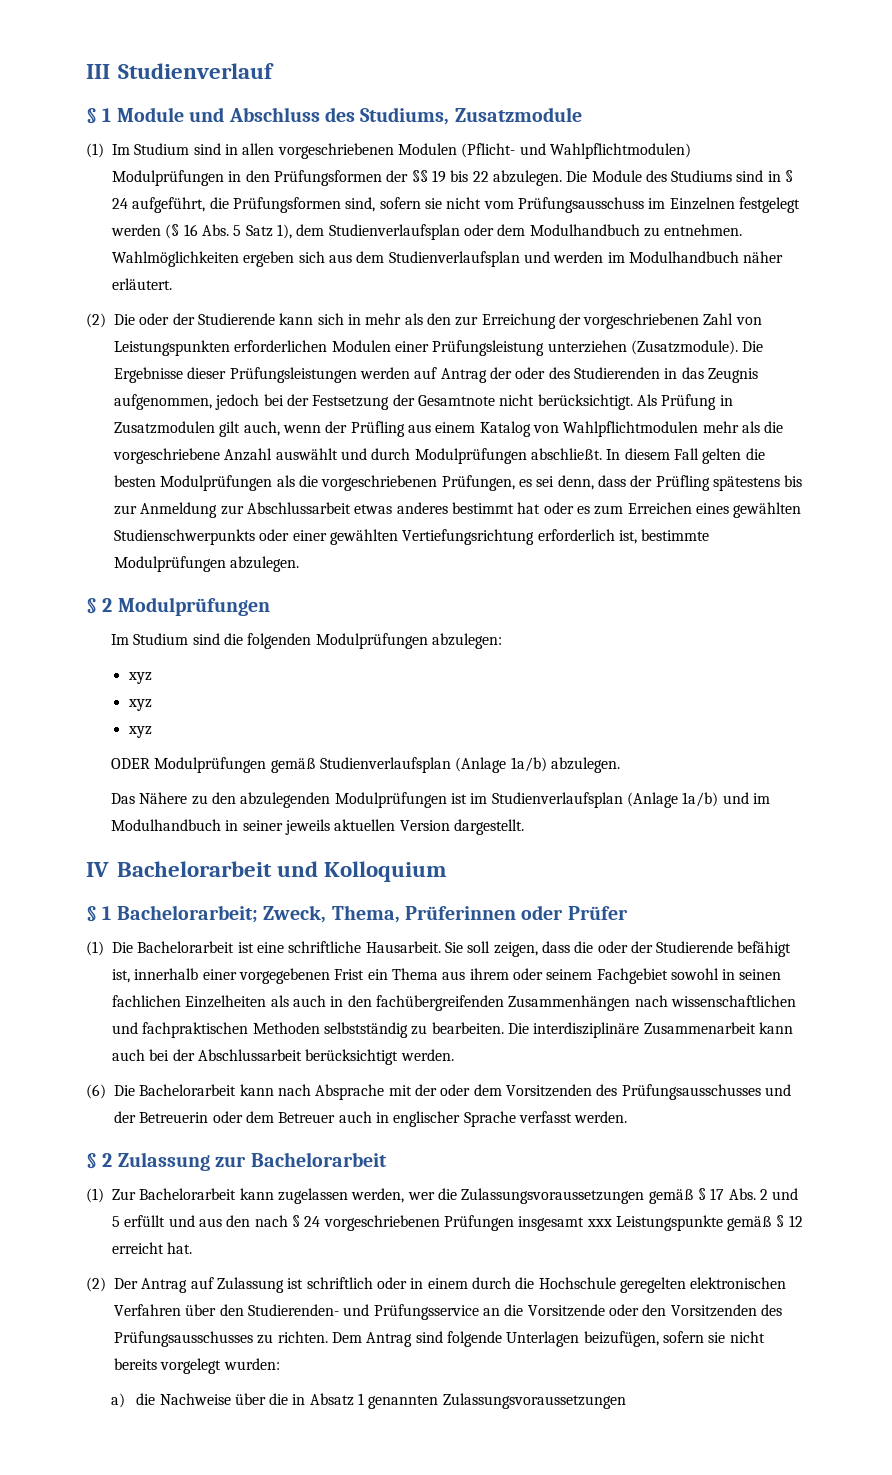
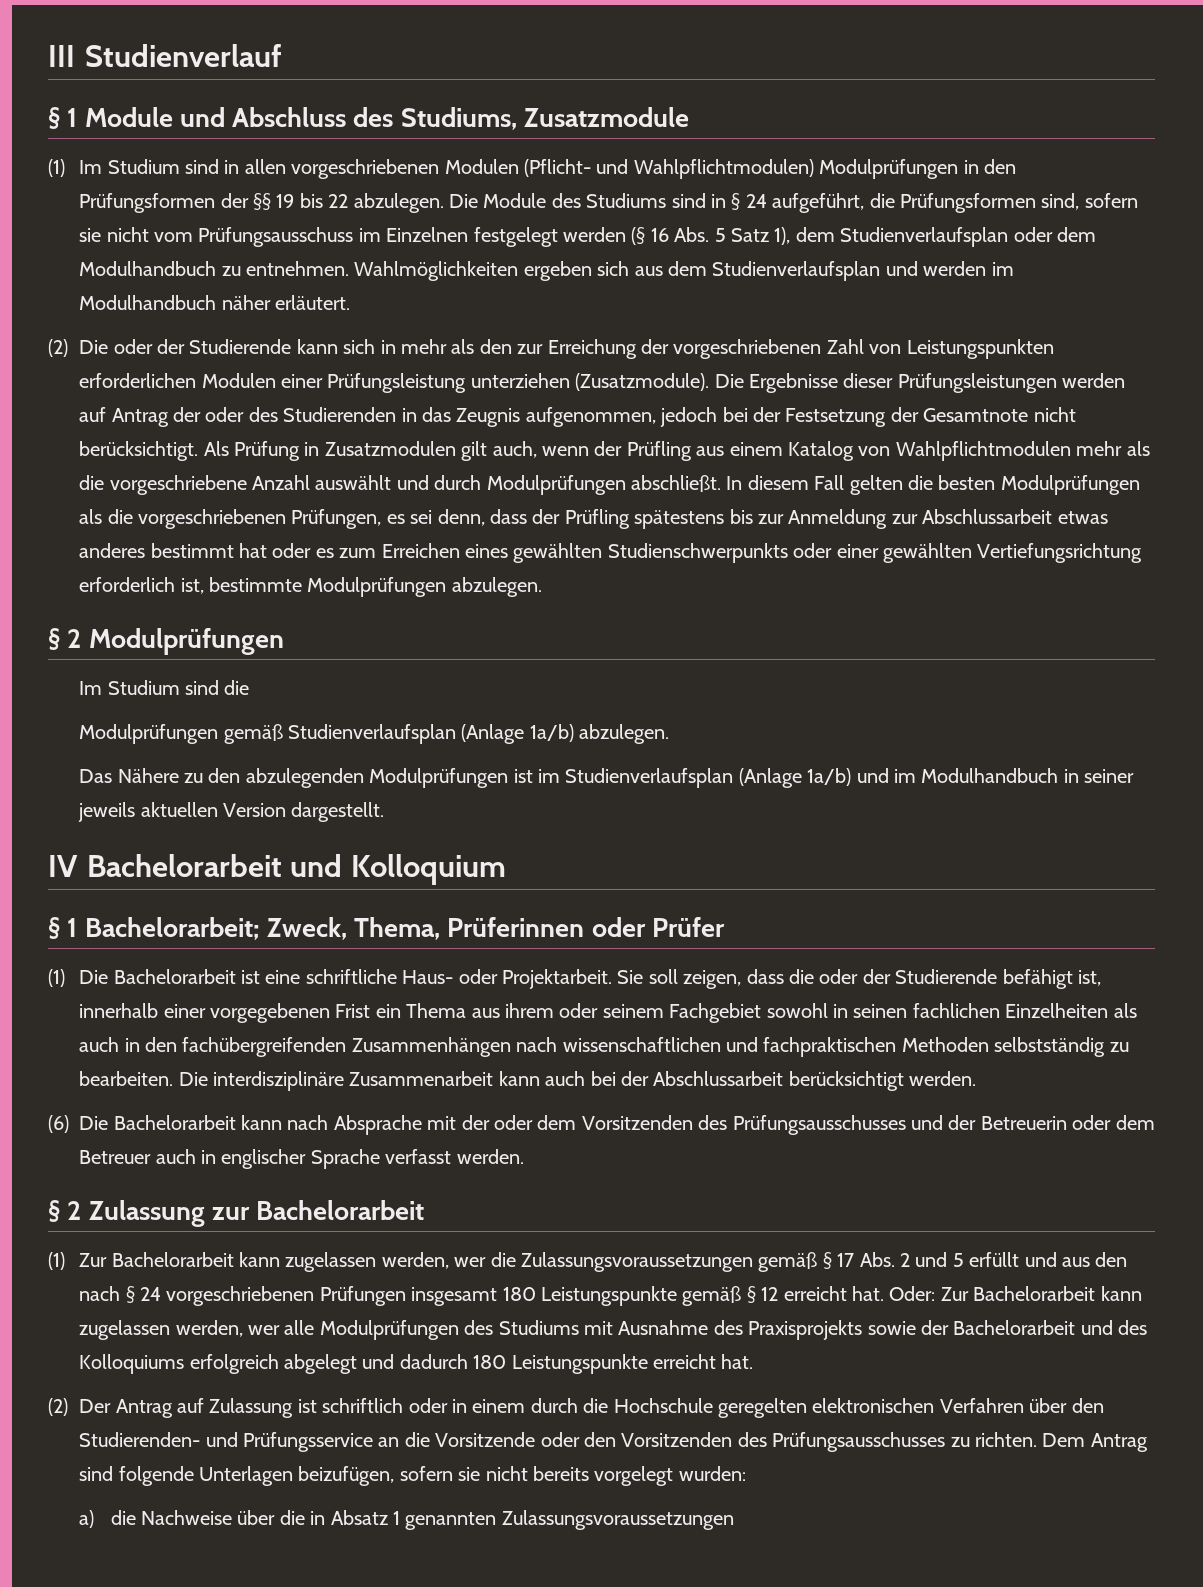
[247,633,503,649] [127,672,152,684] [127,699,152,711] [127,726,152,738] [111,758,151,769] folgenden Modulprüfungen abzulegen: // xyz // xyz // xyz // ODER -> (250, 687) //
[365,941,441,953] Hausarbeit. -> [402,969,613,989] Haus- oder Projektarbeit.
[586,1219,612,1227] xxx -> [502,1287,536,1301] 180
(193, 1248) none -> [889,1286,1142,1301] [79,1320,1148,1340] [79,1354,754,1374] Oder: Zur Bachelorarbeit kann zugelassen werden, wer alle Modulprüfungen des Studiums mit Ausnahme des Praxisprojekts sowie der Bachelorarbeit und des Kolloquiums erfolgreich abgelegt und dadurch 180 Leistungspunkte erreicht hat.

